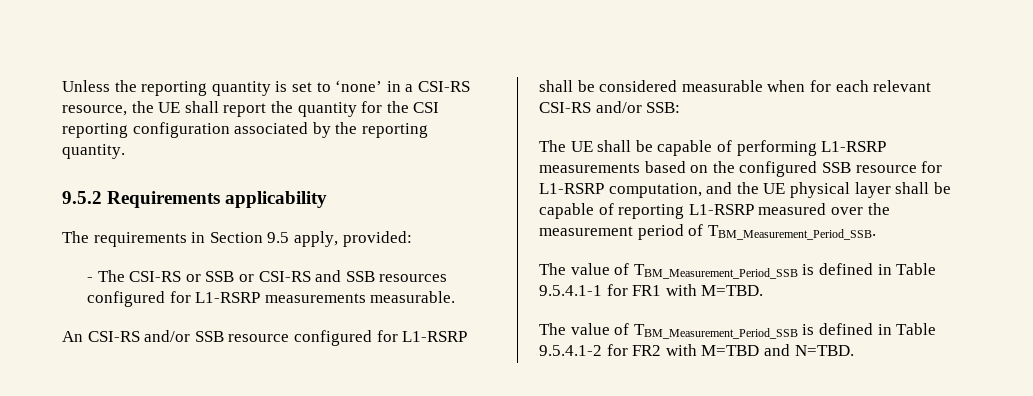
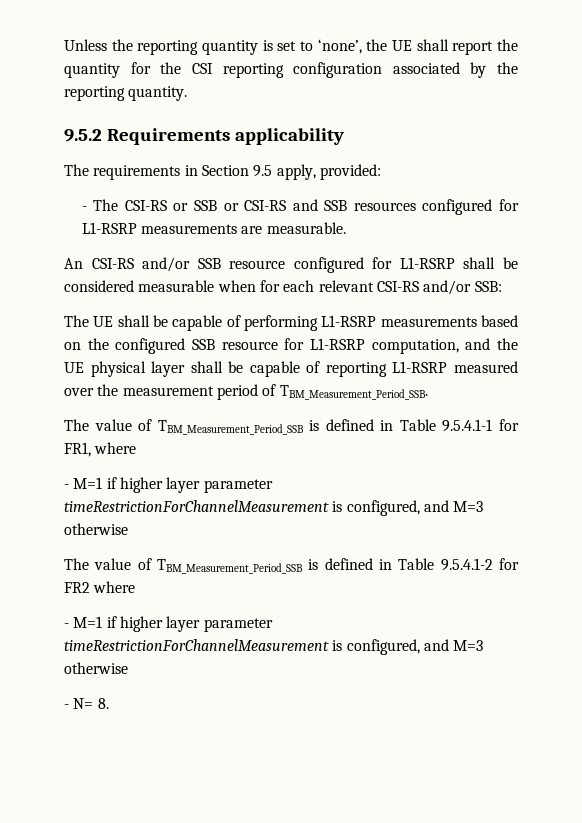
[335,80,470,92] [62,105,127,116] ‘none’ in a CSI-RS resource, -> [317,39,362,54] ‘none’,
(366, 298) none -> [241,226,263,234] are
[632,284,764,296] FR1 with M=TBD. -> [64,442,137,457] [64,477,273,493] [64,500,484,516] [64,523,128,535] FR1, where // - M=1 if higher layer parameter timeRestrictionForChannelMeasurement is configured, and M=3 otherwise
[665,344,854,356] with M=TBD and N=TBD. -> [93,581,136,593] [64,616,273,632] [64,639,484,655] [64,662,128,674] [64,698,109,709] where // - M=1 if higher layer parameter timeRestrictionForChannelMeasurement is configured, and M=3 otherwise // - N= 8.

